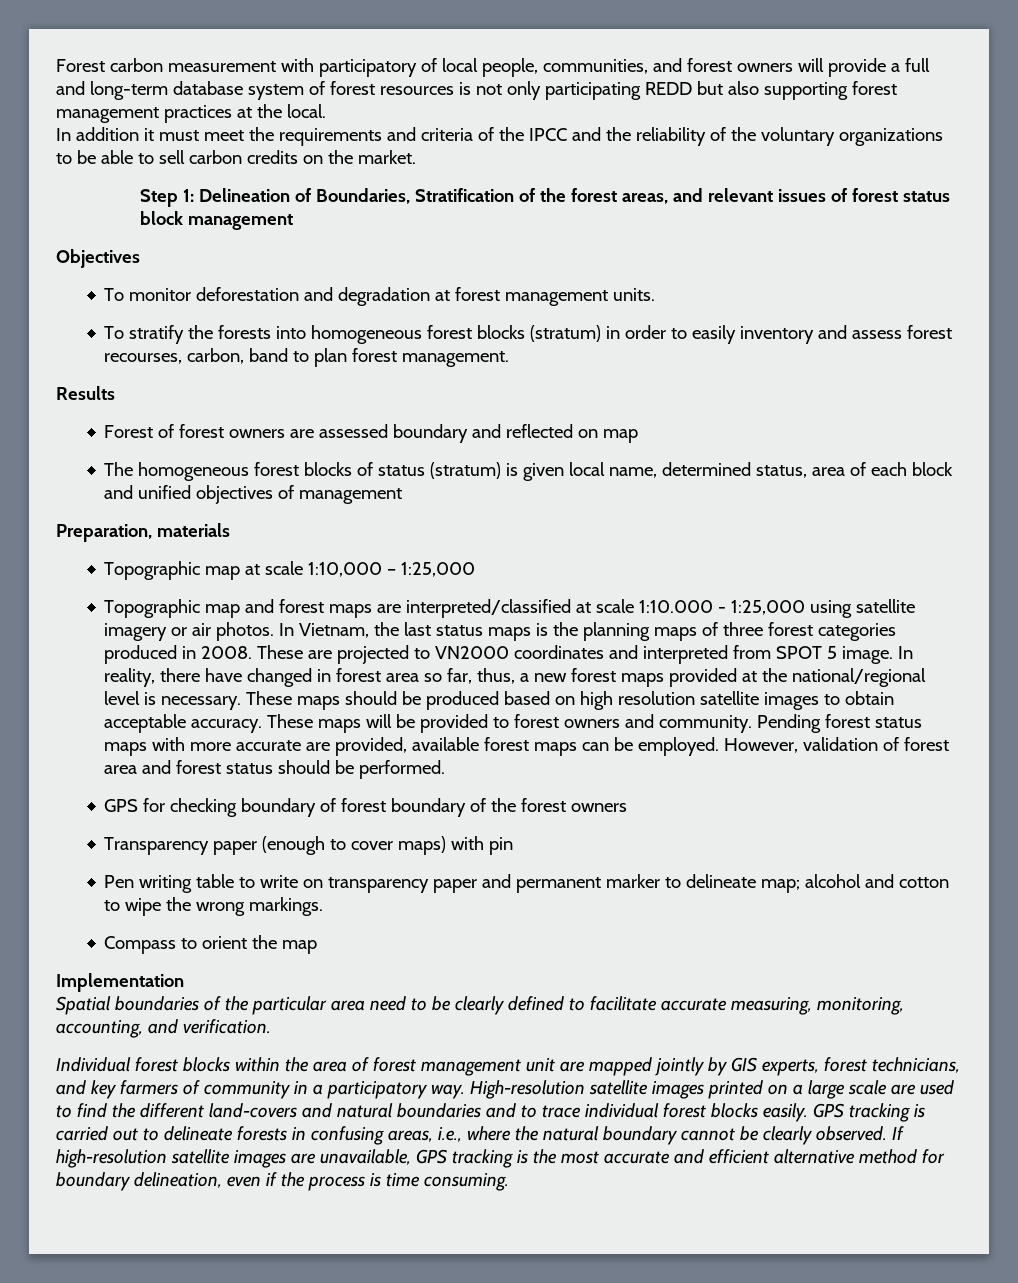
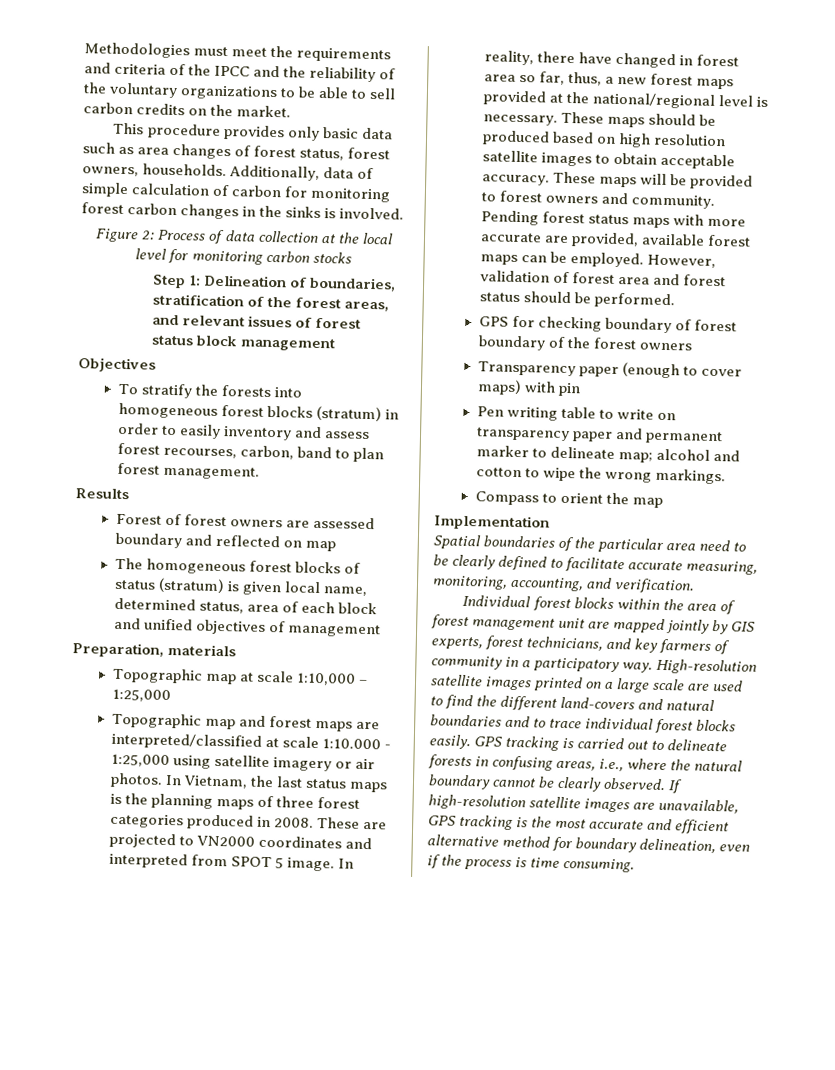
[56,58,930,77] [56,81,897,100] [56,104,326,123] [56,127,154,141] Forest carbon measurement with participatory of local people, communities, and forest owners will provide a full and long-term database system of forest resources is not only participating REDD but also supporting forest management practices at the local. // In addition it -> [84,42,190,59] Methodologies
(416, 157) none -> [113,122,393,141] [82,142,391,161] [82,163,375,181] [81,182,391,203] [81,202,405,220] [95,228,394,245] [135,248,352,265] // This procedure provides only basic data such as area changes of forest status, forest owners, households. Additionally, data of simple calculation of carbon for monitoring forest carbon changes in the sinks is involved. // Figure 2: Process of data collection at the local level for monitoring carbon stocks
[316,188,515,204] Boundaries, Stratification -> [309,276,397,292] [151,293,244,307] boundaries, stratification
[104,287,656,306] // To monitor deforestation and degradation at forest management units. -> (156, 365) none

